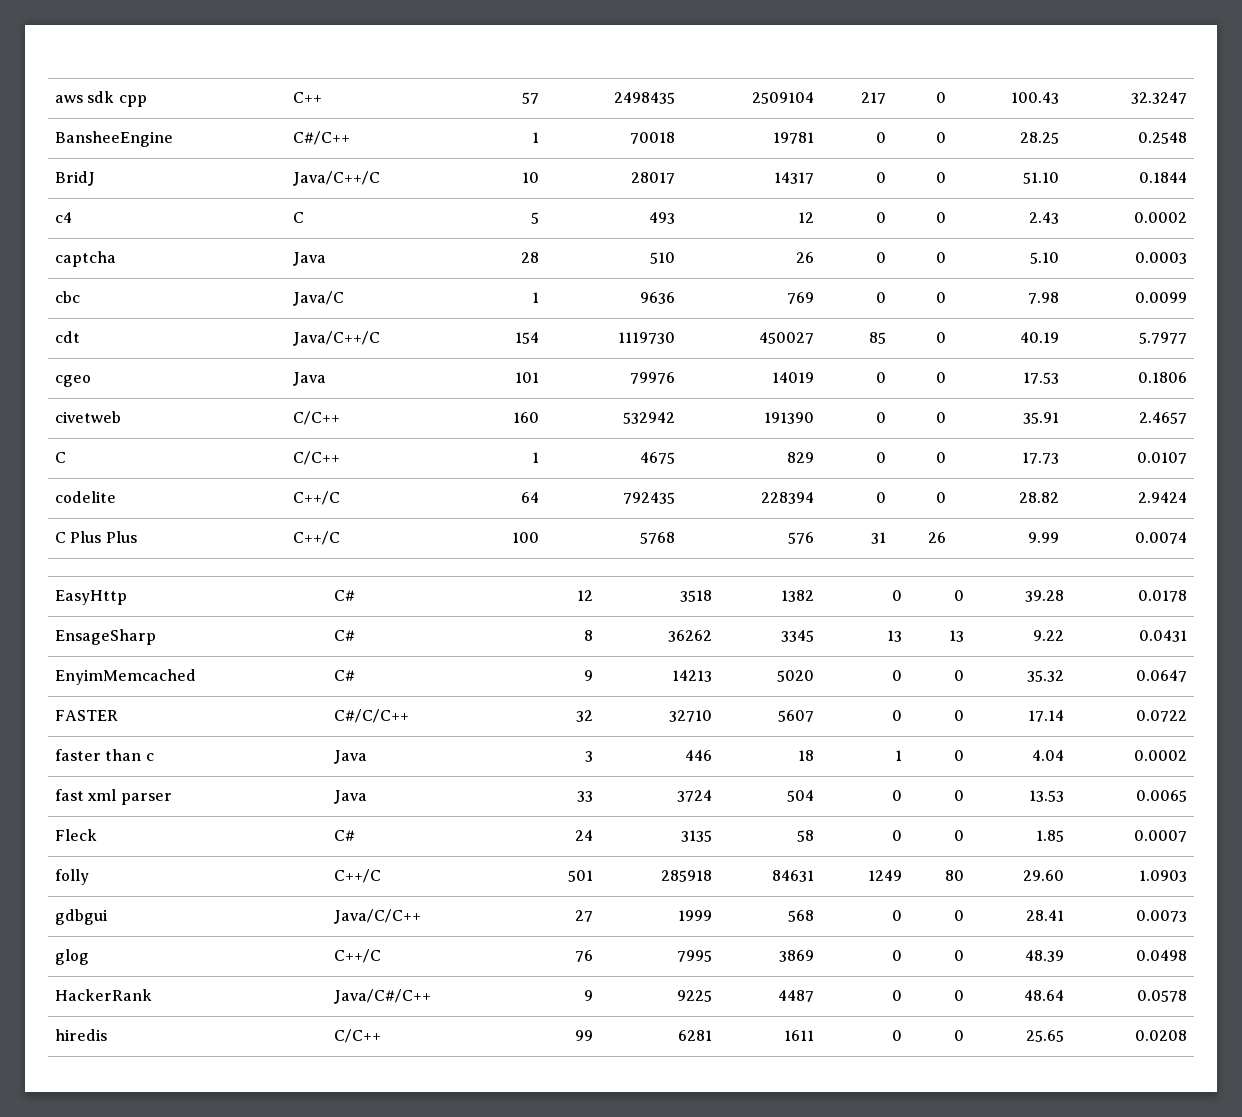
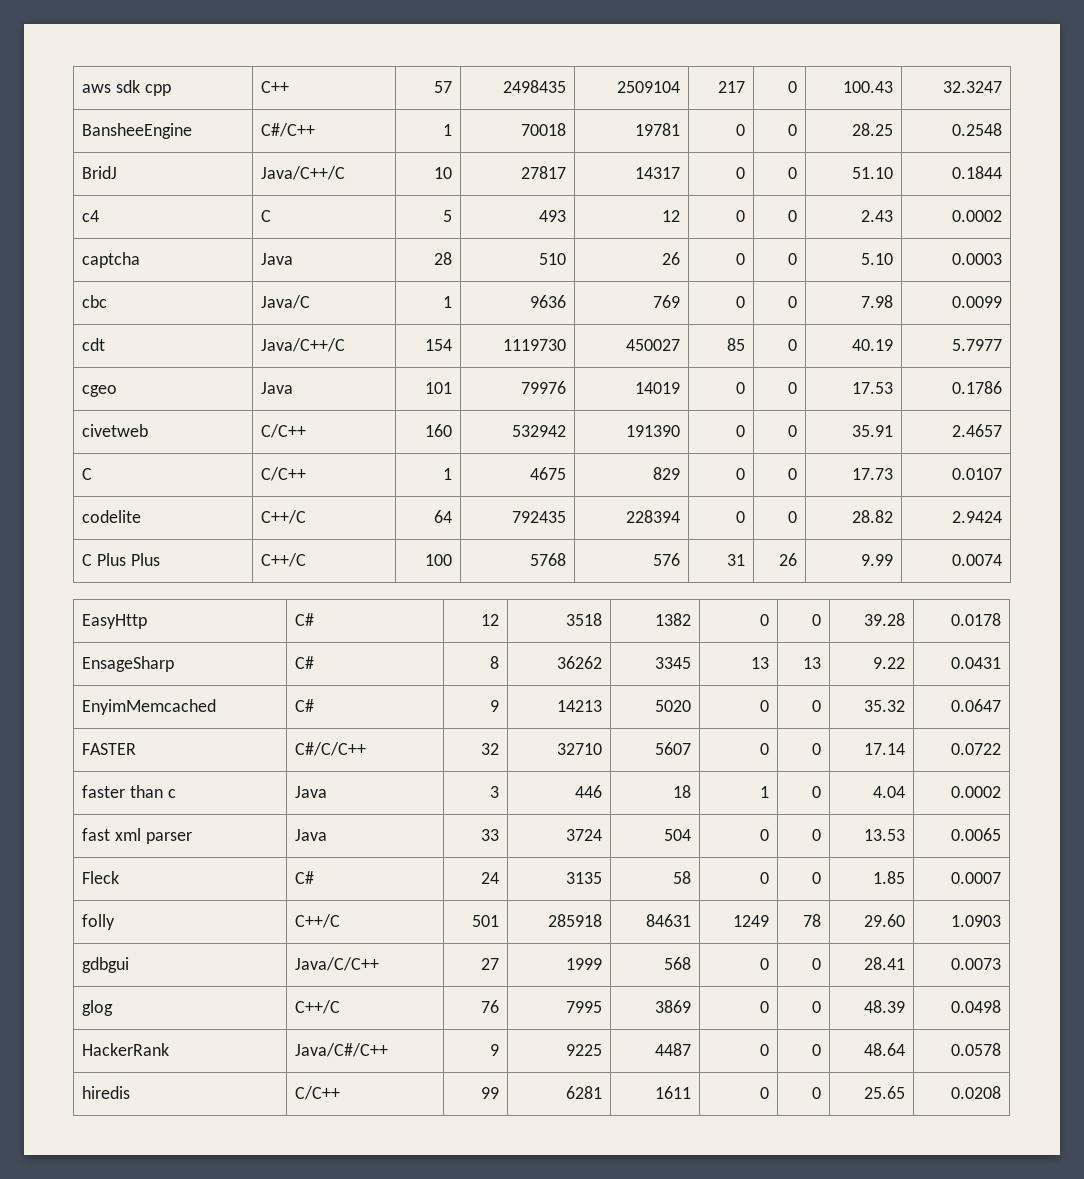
[630,172,675,184] 28017 -> [520,166,566,179] 27817
[1137,372,1187,383] 0.1806 -> [951,381,1002,394] 0.1786
[944,870,964,881] 80 -> [802,914,821,927] 78

